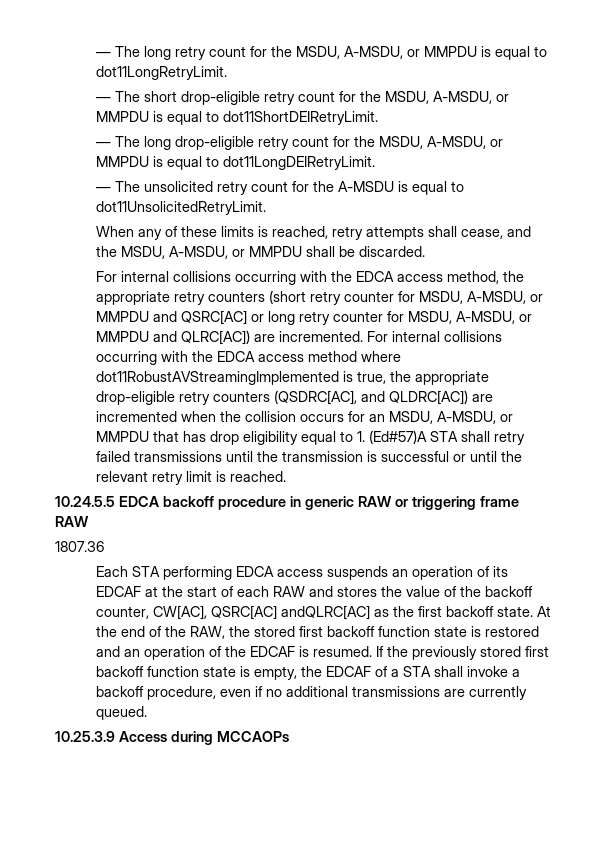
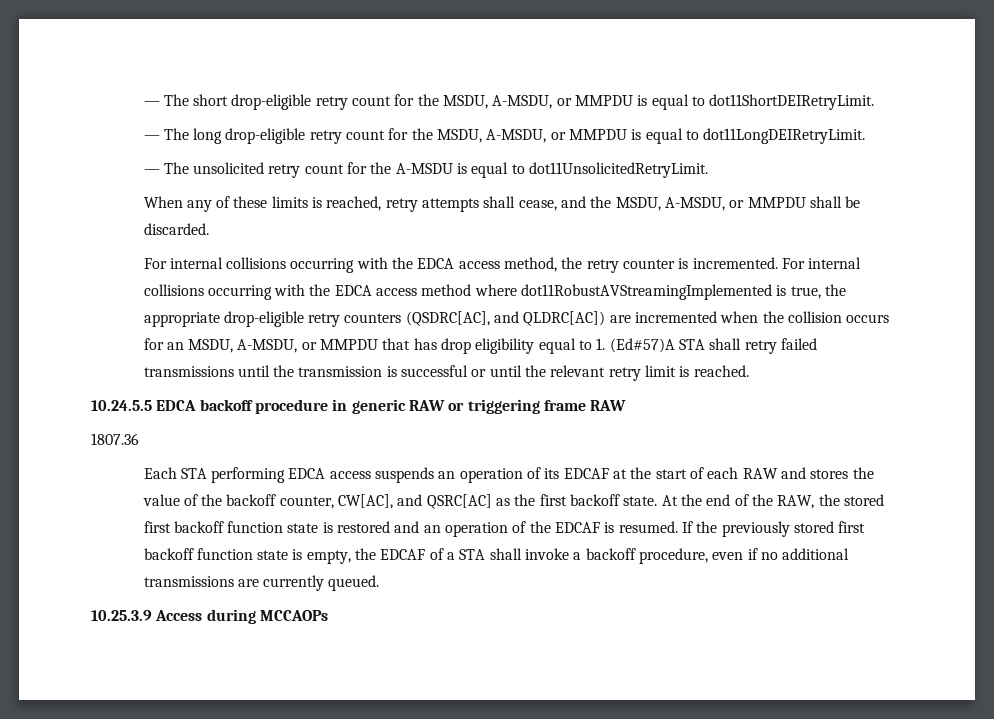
[96,46,548,60] [96,66,228,80] [96,91,141,102] — The long retry count for the MSDU, A-MSDU, or MMPDU is equal to dot11LongRetryLimit. // — The -> [143,94,189,106] — The
[96,290,544,305] [96,310,533,325] [96,330,276,345] appropriate retry counters (short retry counter for MSDU, A-MSDU, or MMPDU and QSRC[AC] or long retry counter for MSDU, A-MSDU, or MMPDU and QLRC[AC]) are -> [586,258,689,273] retry counter is
[211,605,371,620] QSRC[AC] andQLRC[AC] -> [397,494,492,509] and QSRC[AC]

